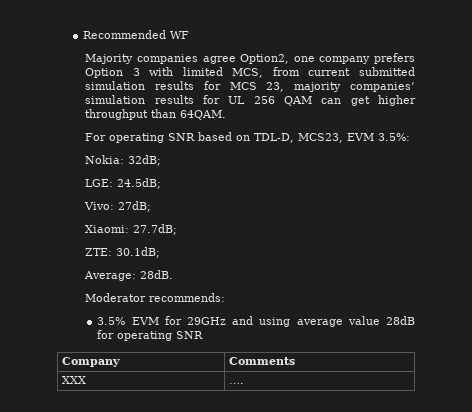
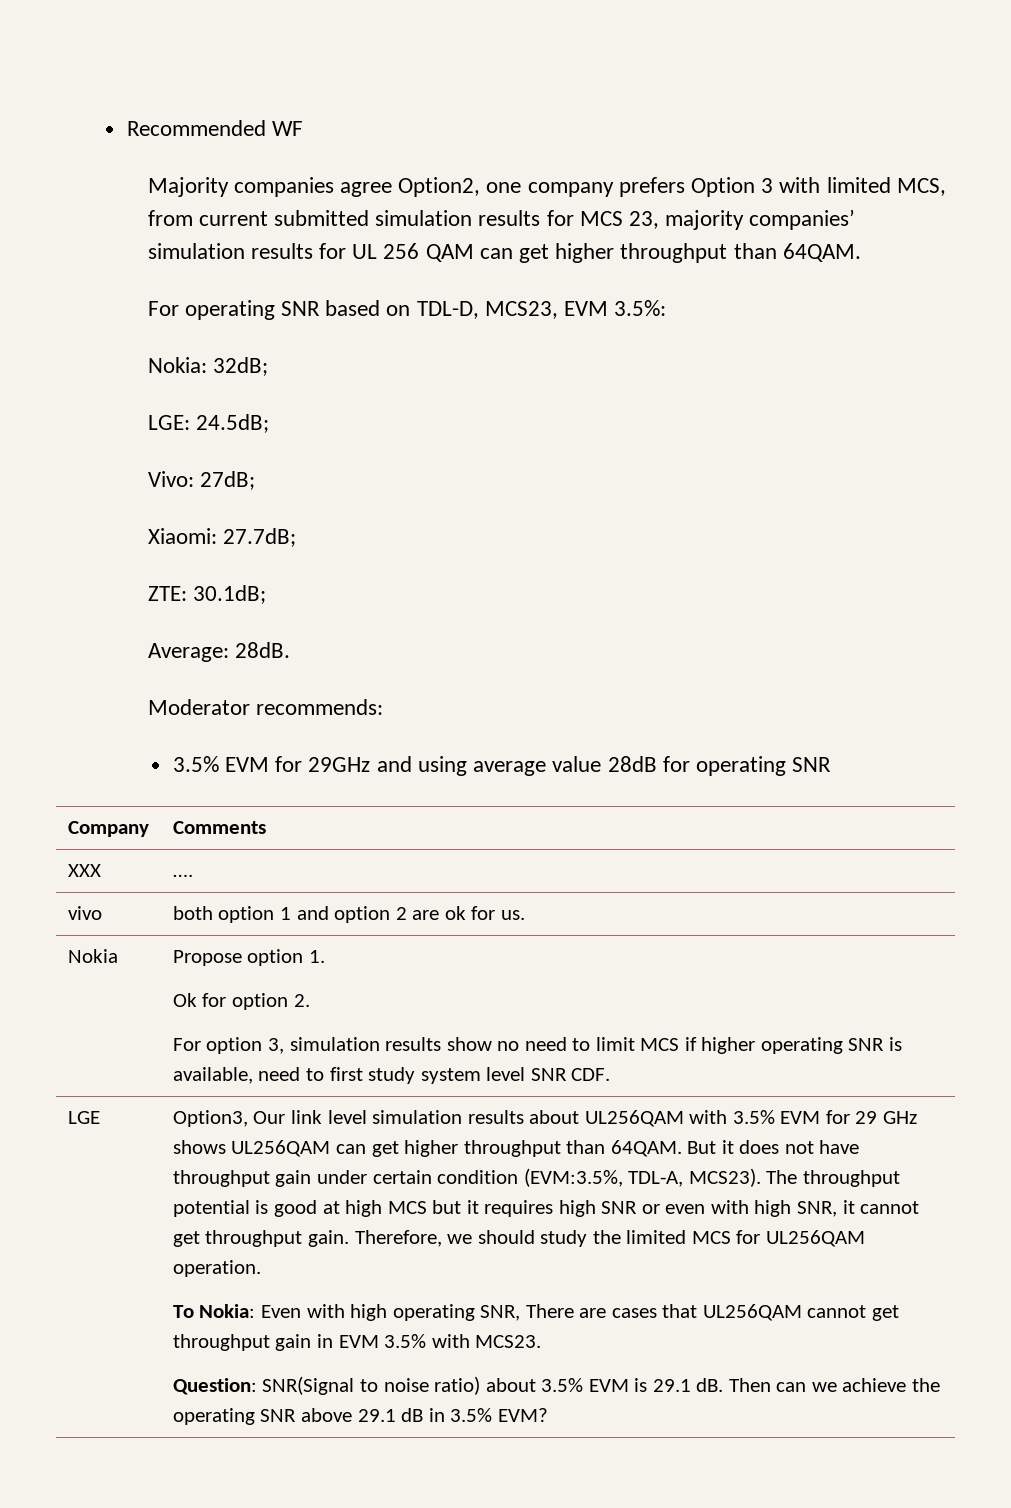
(245, 383) none -> [67,906,102,920] [172,906,525,923] [67,949,118,963] [172,949,326,966] [172,993,310,1010] [172,1037,902,1054] [172,1067,611,1084] [67,1111,100,1124] [172,1110,917,1127] [172,1140,860,1157] [172,1168,900,1187] [172,1200,920,1217] [172,1230,865,1247] [172,1260,261,1277] [172,1304,899,1321] [172,1334,542,1351] [172,1376,940,1395] [172,1408,548,1425] // vivo | both option 1 and option 2 are ok for us. // Nokia | Propose option 1. // Ok for option 2. // For option 3, simulation results show no need to limit MCS if higher operating SNR is available, need to first study system level SNR CDF. // LGE | Option3, Our link level simulation results about UL256QAM with 3.5% EVM for 29 GHz shows UL256QAM can get higher throughput than 64QAM. But it does not have throughput gain under certain condition (EVM:3.5%, TDL-A, MCS23). The throughput potential is good at high MCS but it requires high SNR or even with high SNR, it cannot get throughput gain. Therefore, we should study the limited MCS for UL256QAM operation. // To Nokia: Even with high operating SNR, There are cases that UL256QAM cannot get throughput gain in EVM 3.5% with MCS23. // Question: SNR(Signal to noise ratio) about 3.5% EVM is 29.1 dB. Then can we achieve the operating SNR above 29.1 dB in 3.5% EVM?

